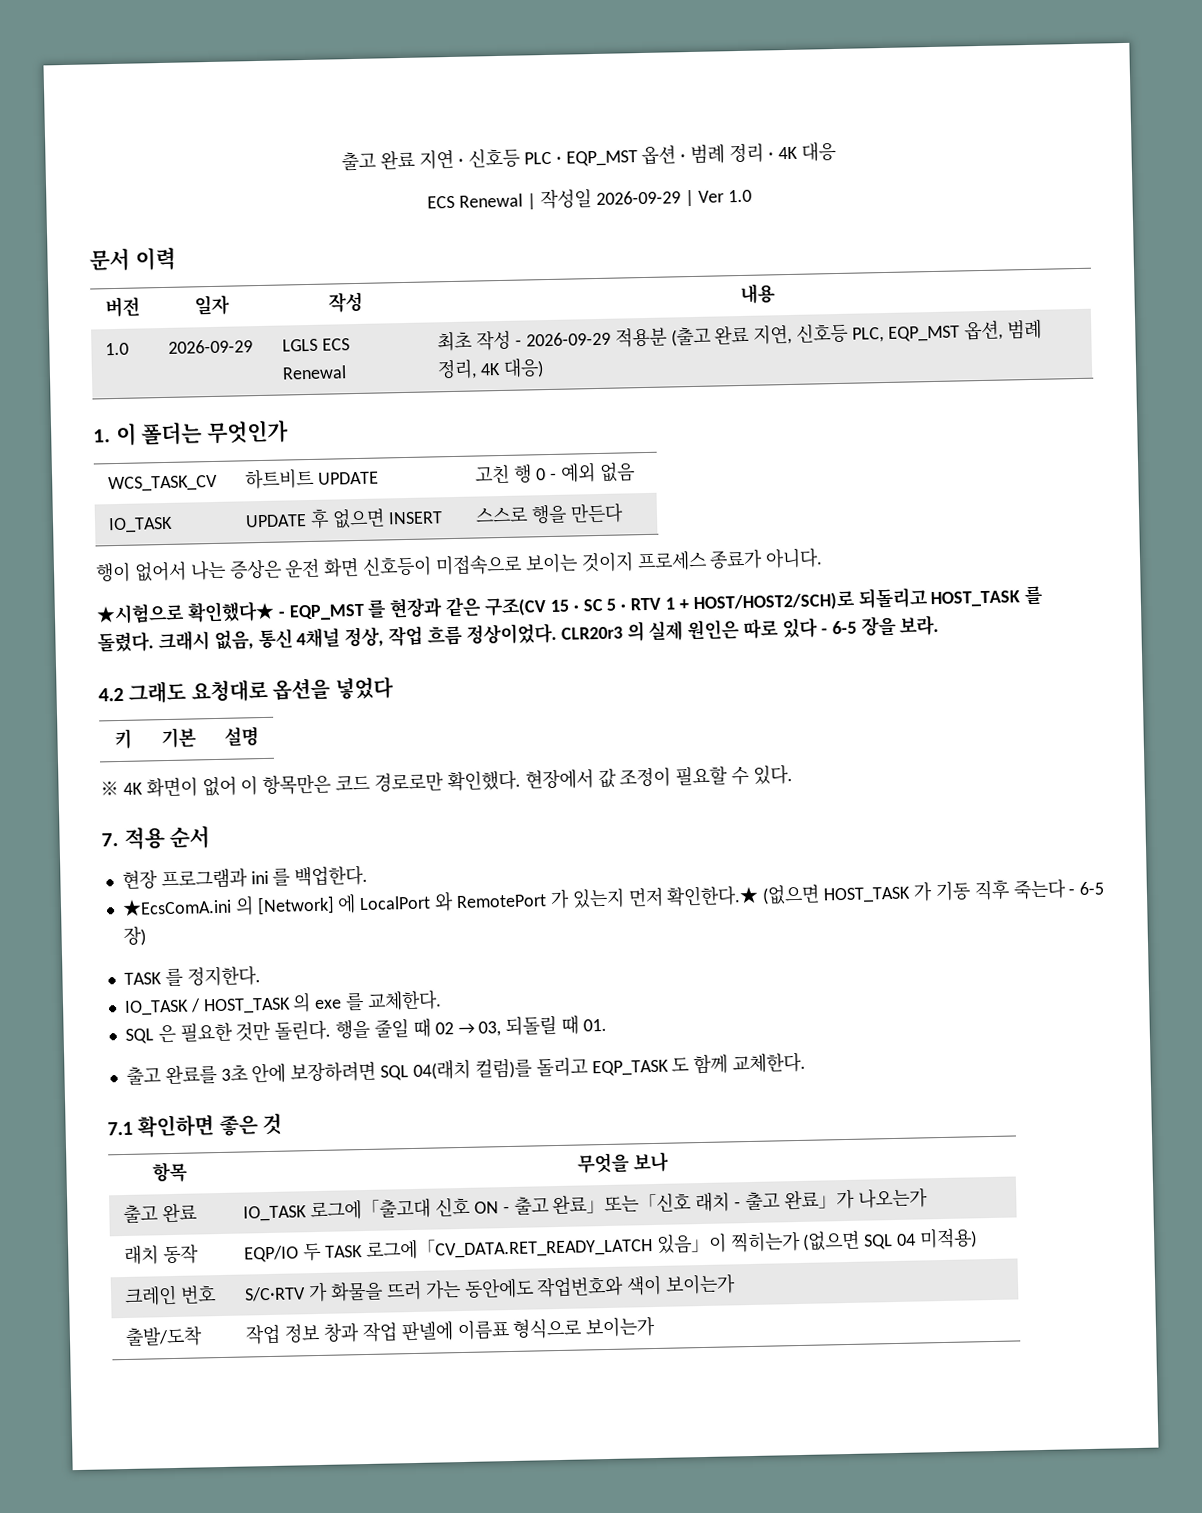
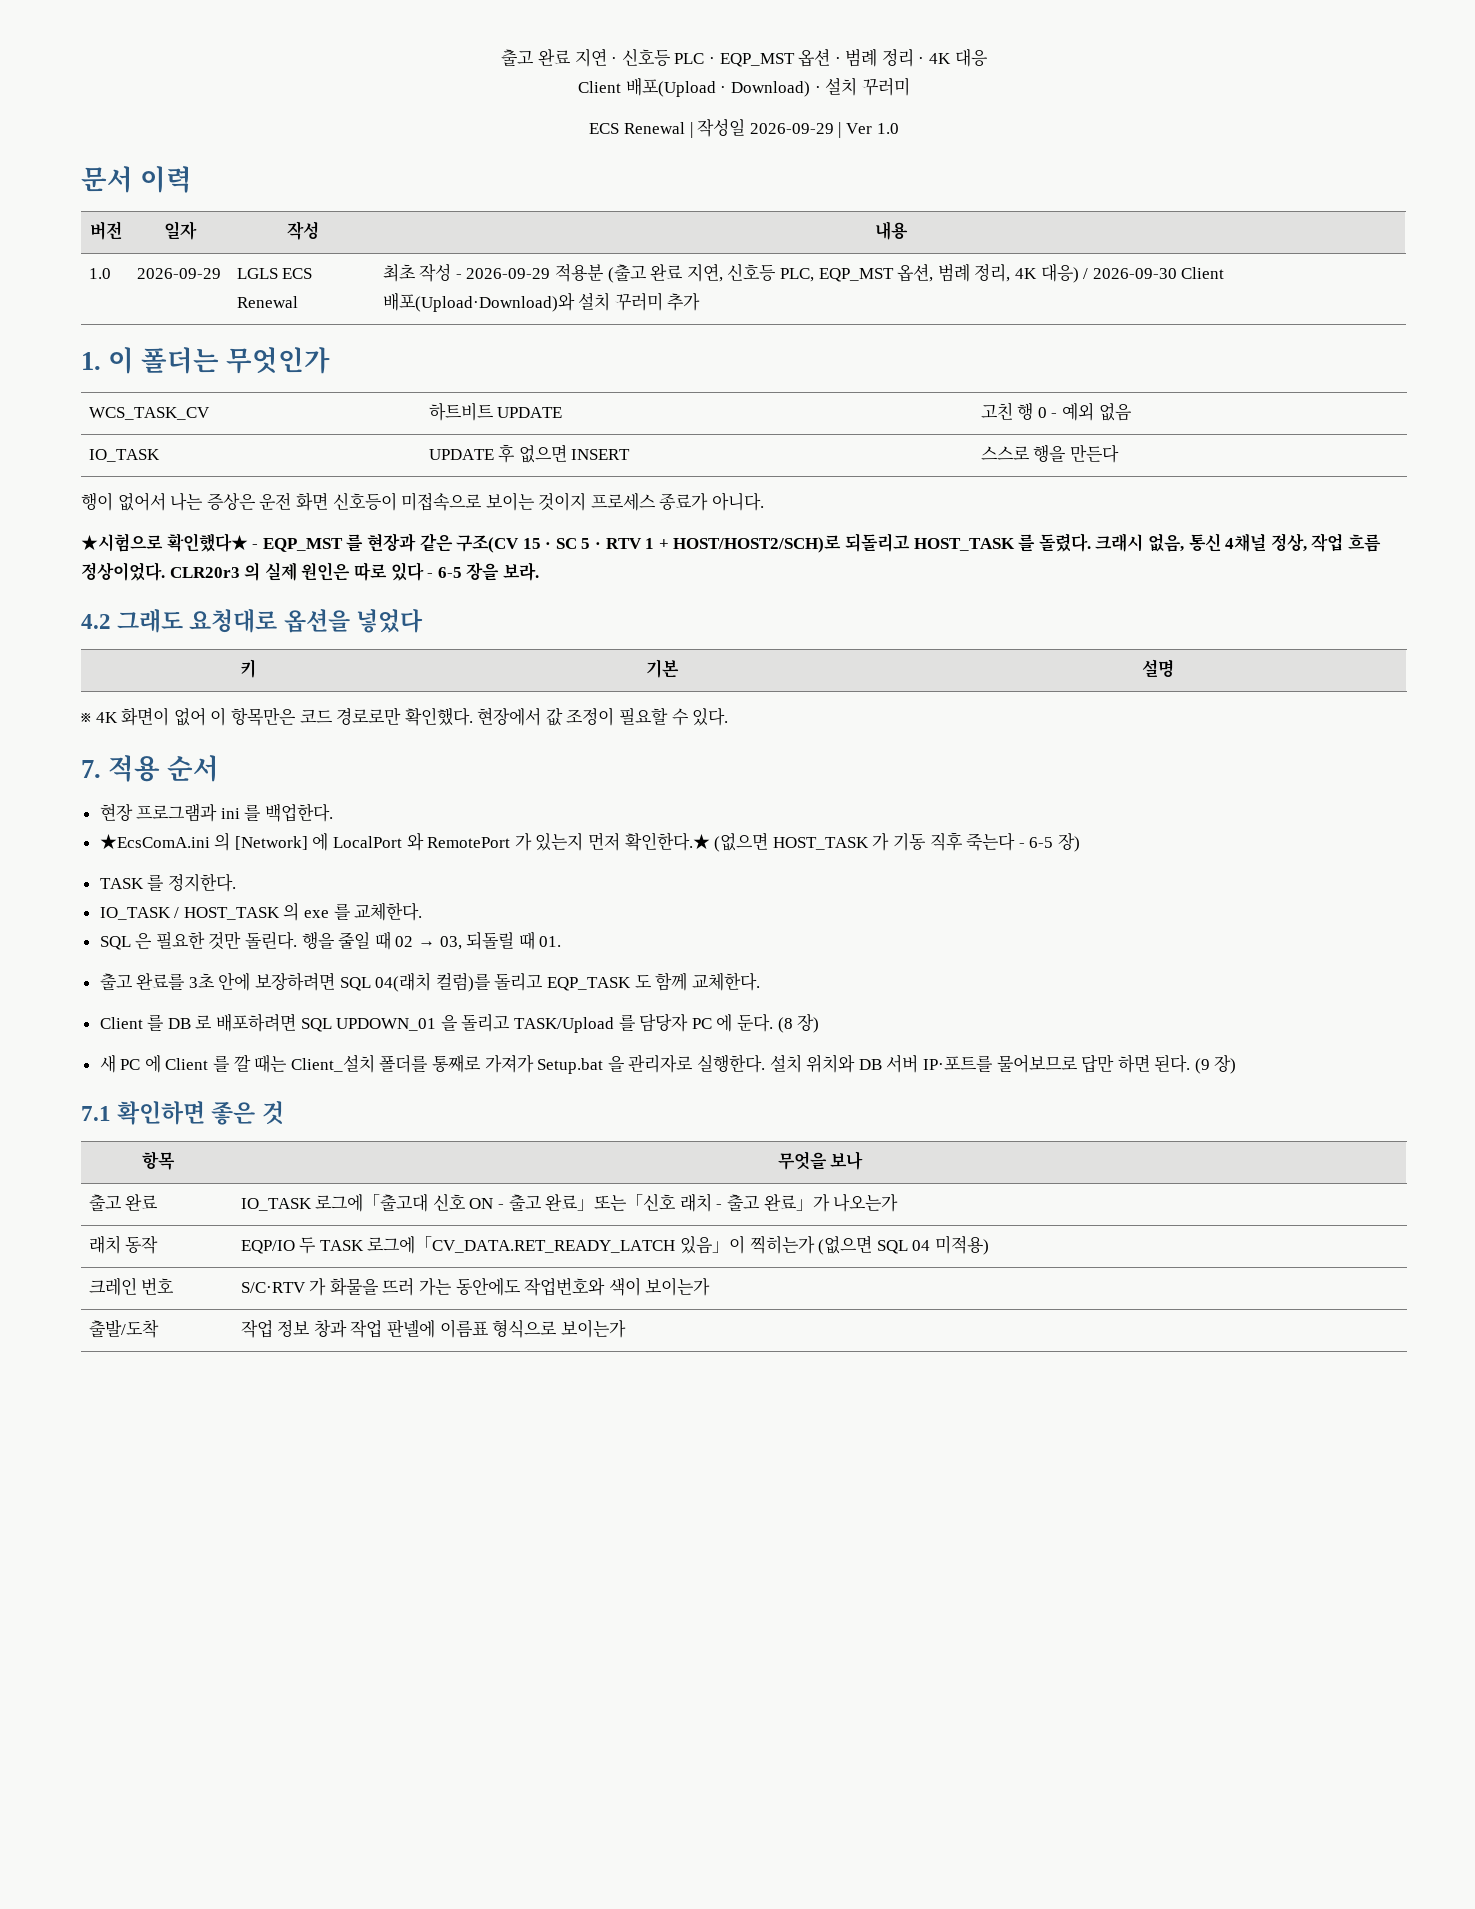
(836, 152) none -> [578,77,910,97] // Client 배포(Upload · Download) · 설치 꾸러미
(545, 368) none -> [1083,267,1225,279] [382,292,701,312] / 2026-09-30 Client 배포(Upload·Download)와 설치 꾸러미 추가
(807, 1062) none -> [99,1013,820,1033] [99,1054,1237,1074] // Client 를 DB 로 배포하려면 SQL UPDOWN_01 을 돌리고 TASK/Upload 를 담당자 PC 에 둔다. (8 장) // 새 PC 에 Client 를 깔 때는 Client_설치 폴더를 통째로 가져가 Setup.bat 을 관리자로 실행한다. 설치 위치와 DB 서버 IP·포트를 물어보므로 답만 하면 된다. (9 장)

